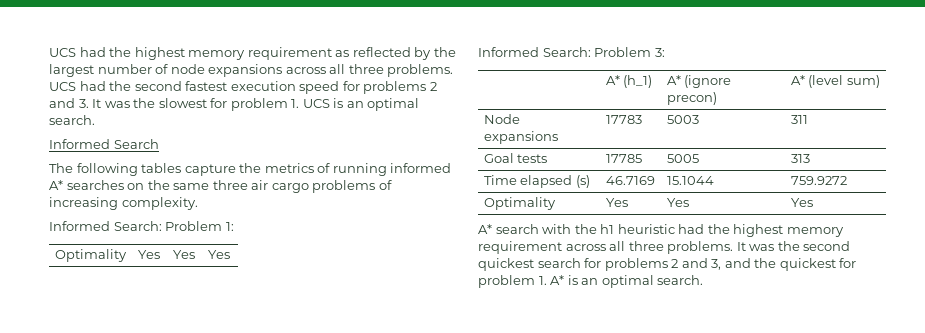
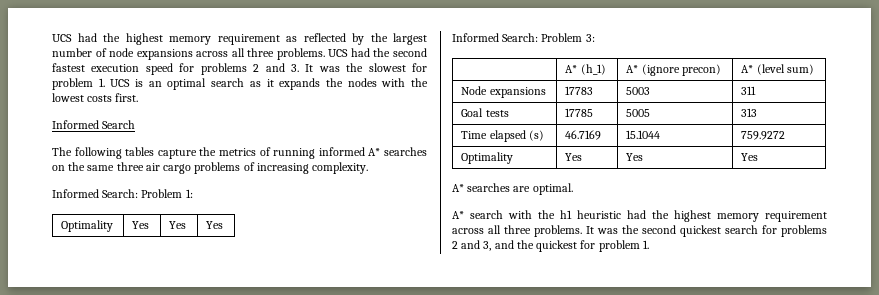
[49,115,95,125] search. -> [211,78,428,90] [52,93,139,102] search as it expands the nodes with the lowest costs first.
(813, 202) none -> [452,183,573,195] // A* searches are optimal.
[550,275,704,288] A* is an optimal search. -> (649, 244) none

